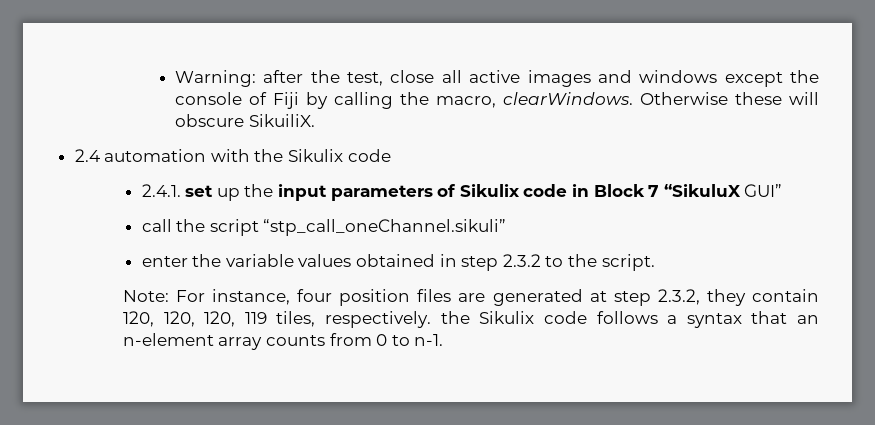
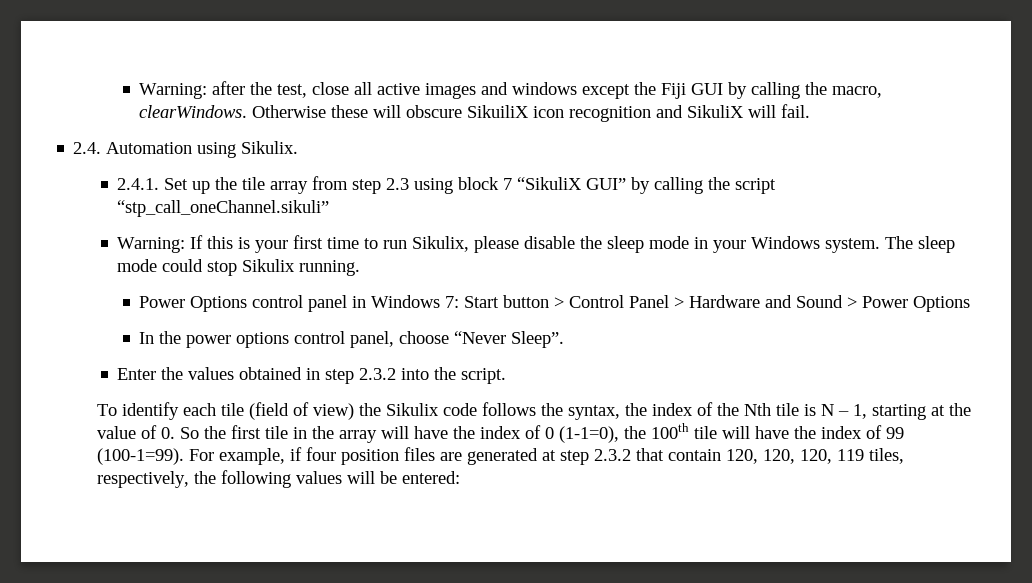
[175,92,300,109] console of Fiji -> [661,83,724,99] Fiji GUI
[248,114,315,127] [74,149,391,162] SikuiliX. // 2.4 automation with the Sikulix code -> [467,104,811,122] [73,141,299,158] SikuiliX icon recognition and SikuliX will fail. // 2.4. Automation using Sikulix.
[185,185,214,197] set -> [164,178,189,190] Set
[277,184,741,201] input parameters of Sikulix code in Block 7 “SikuluX -> [242,176,583,194] tile array from step 2.3 using block 7 “SikuliX
[141,219,172,232] // call -> [631,177,704,194] by calling
[141,254,294,267] enter the variable -> [117,235,956,253] [117,259,361,276] [139,295,971,312] [139,331,565,348] [117,367,184,380] Warning: If this is your first time to run Sikulix, please disable the sleep mode in your Windows system. The sleep mode could stop Sikulix running. // Power Options control panel in Windows 7: Start button > Control Panel > Hardware and Sound > Power Options // In the power options control panel, choose “Never Sleep”. // Enter the
[545,256,564,267] to -> [401,368,430,380] into
[122,289,291,305] Note: For instance, -> [97,402,972,420] [97,423,905,443] [97,447,303,465] To identify each tile (field of view) the Sikulix code follows the syntax, the index of the Nth tile is N – 1, starting at the value of 0. So the first tile in the array will have the index of 0 (1-1=0), the 100th tile will have the index of 99 (100-1=99). For example, if
[657,289,746,306] 2.3.2, they -> [594,448,665,461] 2.3.2 that
[325,311,819,328] [122,333,444,350] respectively. the Sikulix code follows a syntax that an n-element array counts from 0 to n-1. -> [97,470,461,488] respectively, the following values will be entered:

